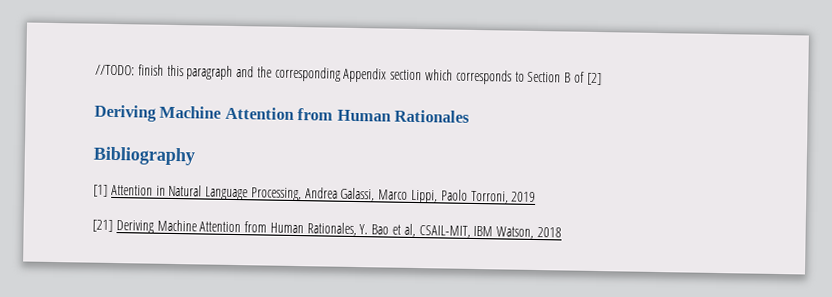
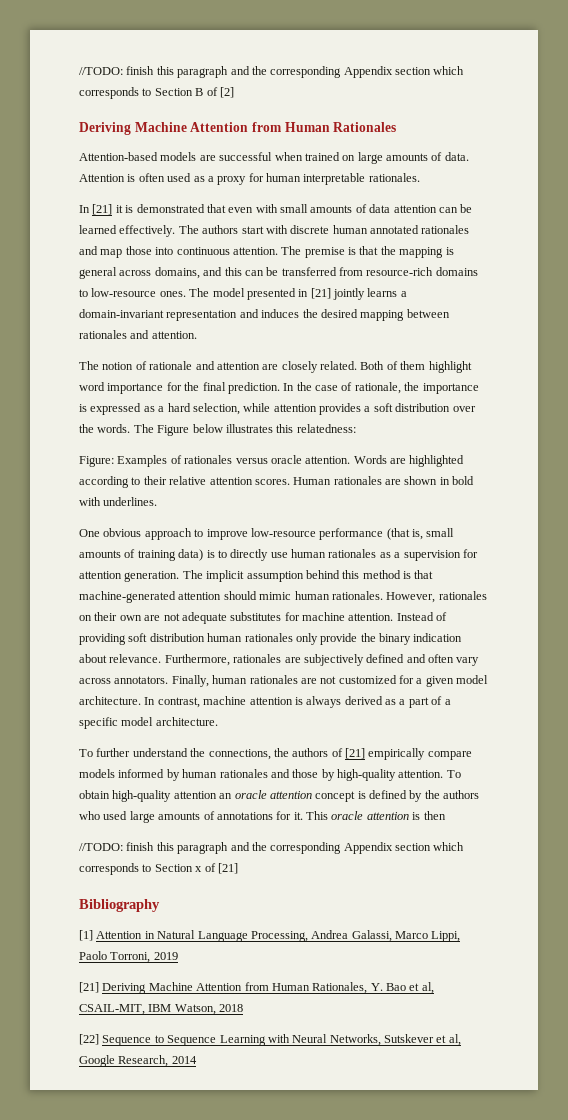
(471, 116) none -> [79,152,469,164] [79,173,420,185] [79,204,473,215] [79,225,470,237] [79,246,454,258] [79,267,478,279] [79,288,407,300] [79,309,450,321] [79,330,197,339] [79,361,472,373] [79,382,479,394] [79,403,476,415] [79,424,356,436] [79,455,465,467] [79,476,475,488] [79,497,158,506] [79,528,455,540] [79,549,478,561] [79,570,434,582] [79,591,487,603] [79,612,448,624] [79,633,463,645] [79,654,480,666] [79,675,489,687] [79,696,451,708] [79,717,218,729] [79,748,472,760] [79,769,461,781] [79,790,480,802] [79,811,446,823] [79,842,465,854] [79,863,238,875] // Attention-based models are successful when trained on large amounts of data. Attention is often used as a proxy for human interpretable rationales. // In [21] it is demonstrated that even with small amounts of data attention can be learned effectively. The authors start with discrete human annotated rationales and map those into continuous attention. The premise is that the mapping is general across domains, and this can be transferred from resource-rich domains to low-resource ones. The model presented in [21] jointly learns a domain-invariant representation and induces the desired mapping between rationales and attention. // The notion of rationale and attention are closely related. Both of them highlight word importance for the final prediction. In the case of rationale, the importance is expressed as a hard selection, while attention provides a soft distribution over the words. The Figure below illustrates this relatedness: // Figure: Examples of rationales versus oracle attention. Words are highlighted according to their relative attention scores. Human rationales are shown in bold with underlines. // One obvious approach to improve low-resource performance (that is, small amounts of training data) is to directly use human rationales as a supervision for attention generation. The implicit assumption behind this method is that machine-generated attention should mimic human rationales. However, rationales on their own are not adequate substitutes for machine attention. Instead of providing soft distribution human rationales only provide the binary indication about relevance. Furthermore, rationales are subjectively defined and often vary across annotators. Finally, human rationales are not customized for a given model architecture. In contrast, machine attention is always derived as a part of a specific model architecture. // To further understand the connections, the authors of [21] empirically compare models informed by human rationales and those by high-quality attention. To obtain high-quality attention an oracle attention concept is defined by the authors who used large amounts of annotations for it. This oracle attention is then // //TODO: finish this paragraph and the corresponding Appendix section which corresponds to Section x of [21]
(562, 232) none -> [79,1034,461,1046] [79,1055,197,1067] // [22] Sequence to Sequence Learning with Neural Networks, Sutskever et al, Google Research, 2014

